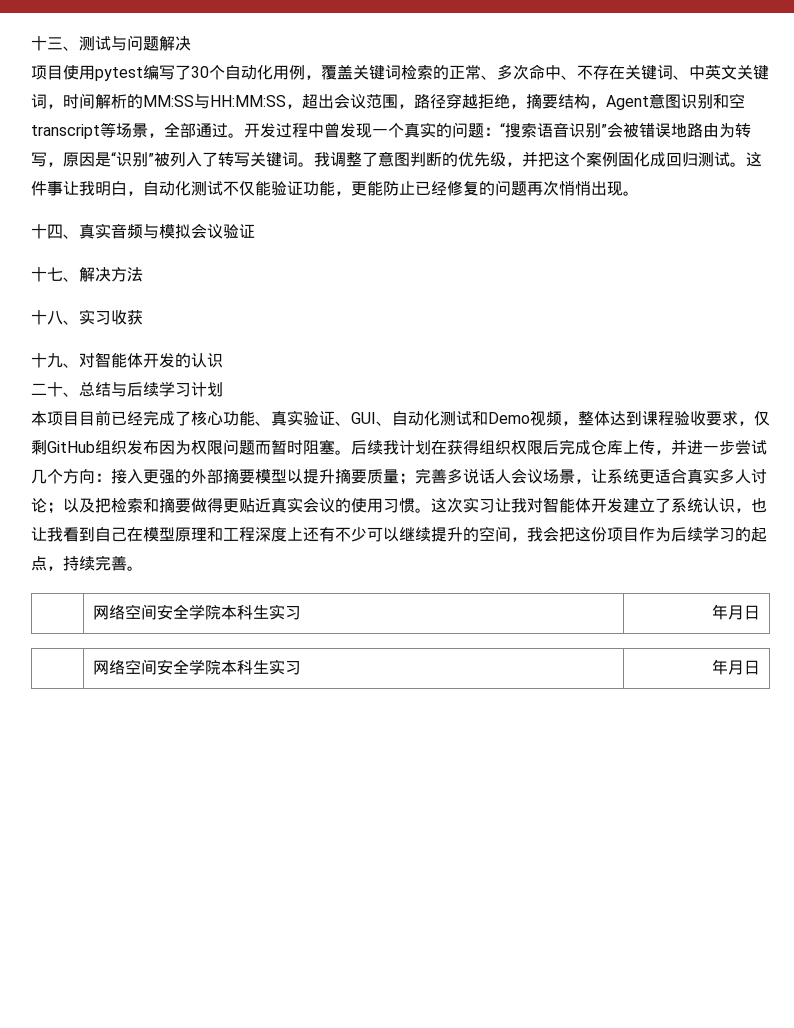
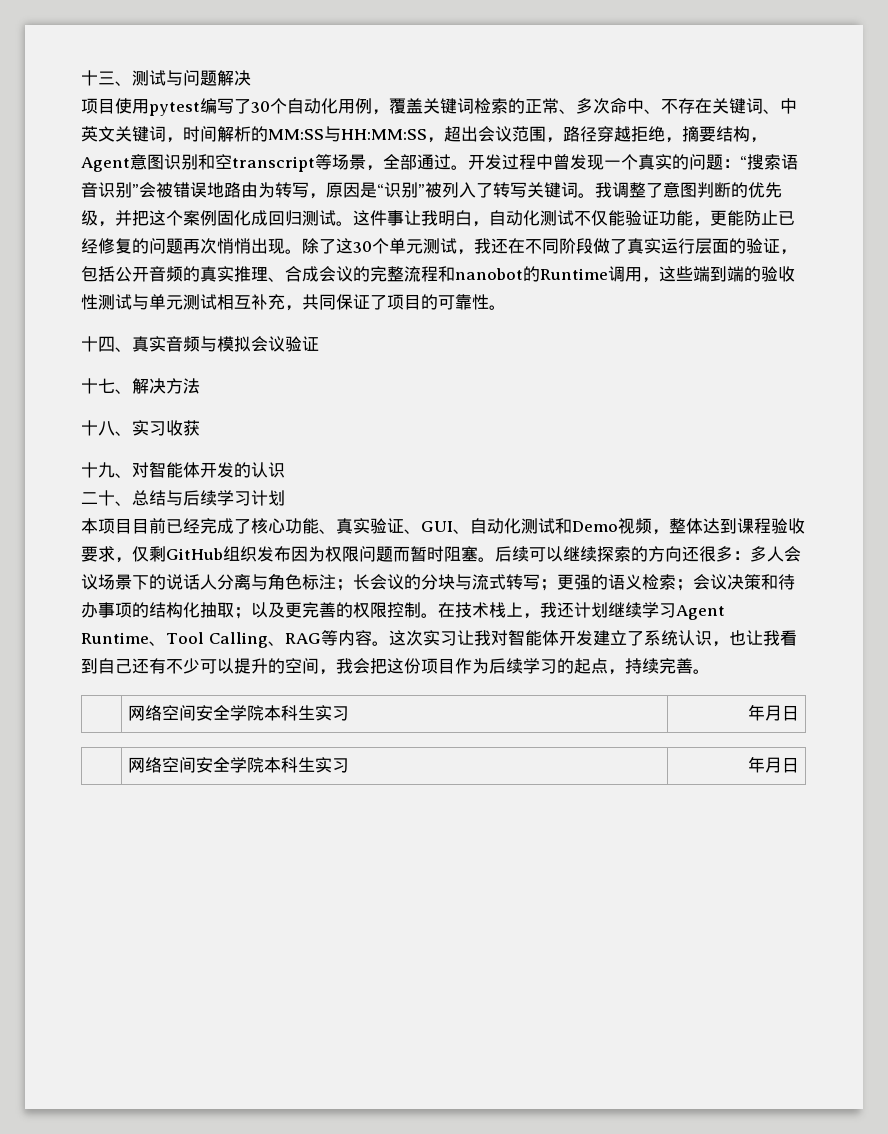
(639, 193) none -> [302,238,797,255] [81,266,795,283] [81,294,506,311] 除了这30个单元测试，我还在不同阶段做了真实运行层面的验证，包括公开音频的真实推理、合成会议的完整流程和nanobot的Runtime调用，这些端到端的验收性测试与单元测试相互补充，共同保证了项目的可靠性。
[383,439,767,455] [31,468,767,485] [31,497,415,514] 我计划在获得组织权限后完成仓库上传，并进一步尝试几个方向：接入更强的外部摘要模型以提升摘要质量；完善多说话人会议场景，让系统更适合真实多人讨论；以及把检索和摘要做得更贴近真实会议的使用习惯 -> [529,546,801,562] [81,573,795,591] [81,602,725,620] [81,630,372,648] 可以继续探索的方向还很多：多人会议场景下的说话人分离与角色标注；长会议的分块与流式转写；更强的语义检索；会议决策和待办事项的结构化抽取；以及更完善的权限控制。在技术栈上，我还计划继续学习Agent Runtime、Tool Calling、RAG等内容
[127,527,303,542] 在模型原理和工程深度上 -> (132, 666) none
[399,527,431,542] 继续 -> (234, 666) none

